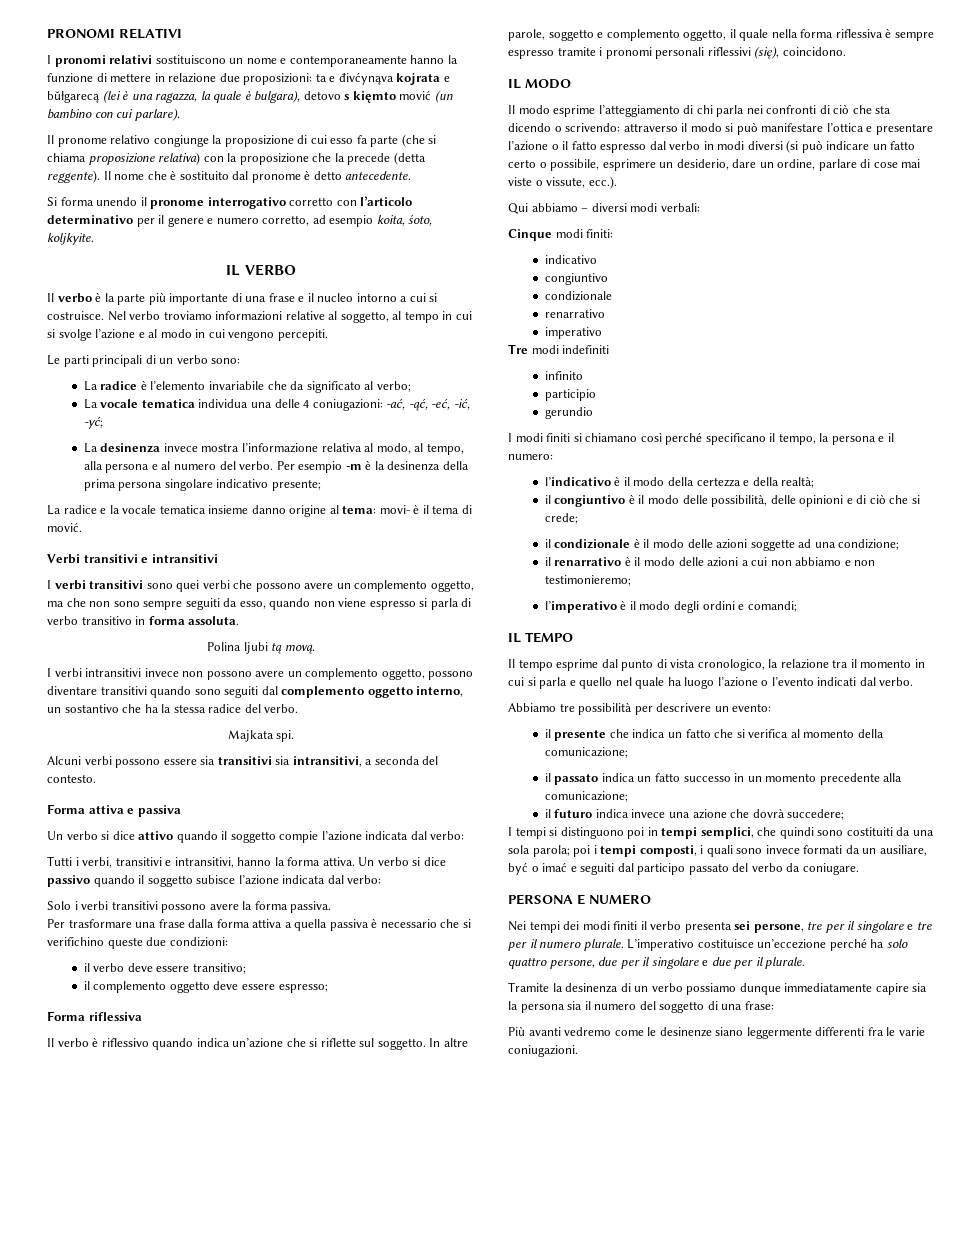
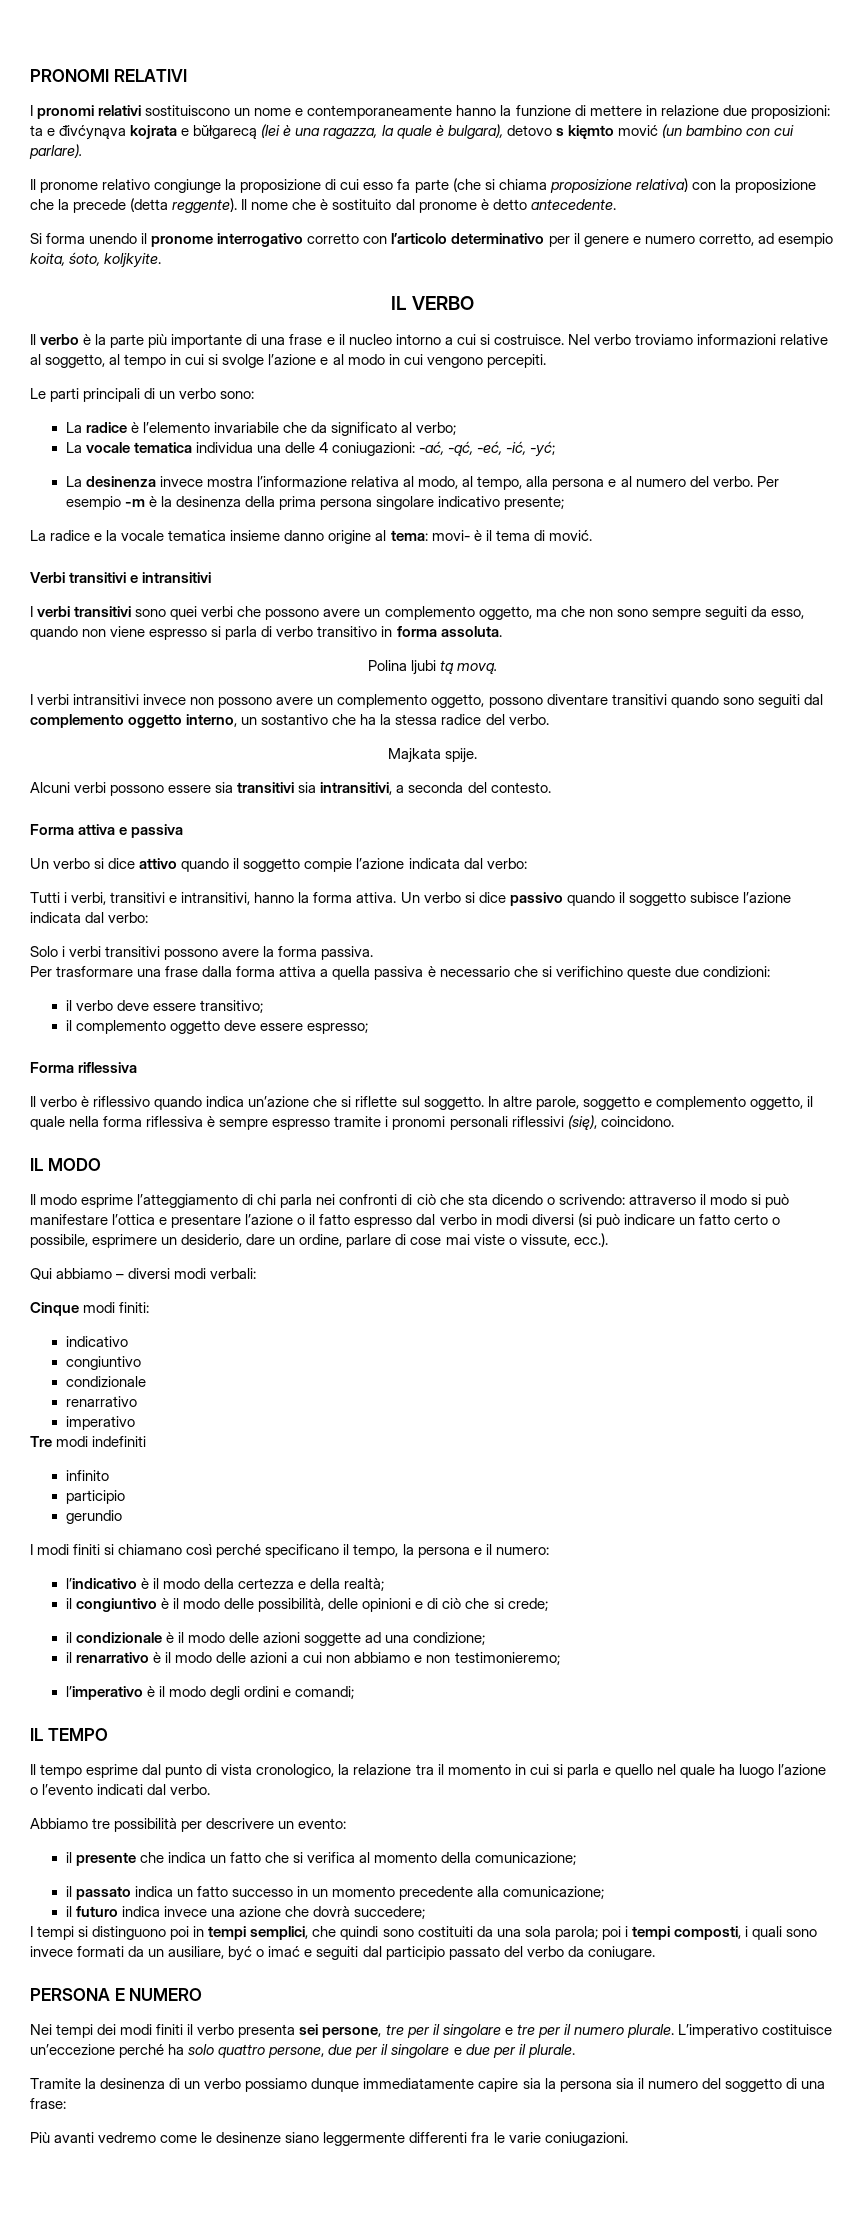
[276,730,295,742] spi. -> [445,748,478,763] spije.
[637,863,686,875] participo -> [385,1946,445,1960] participio

